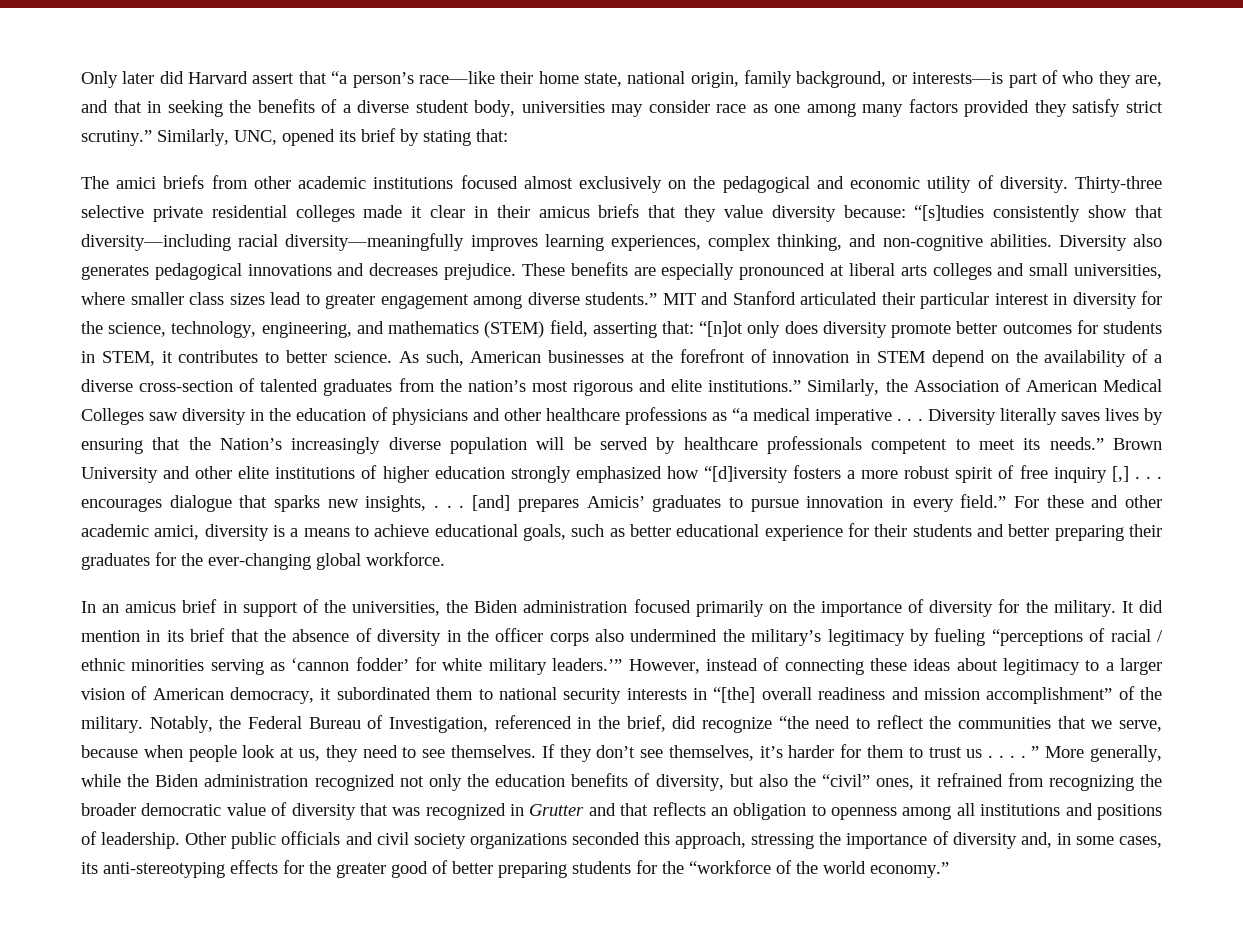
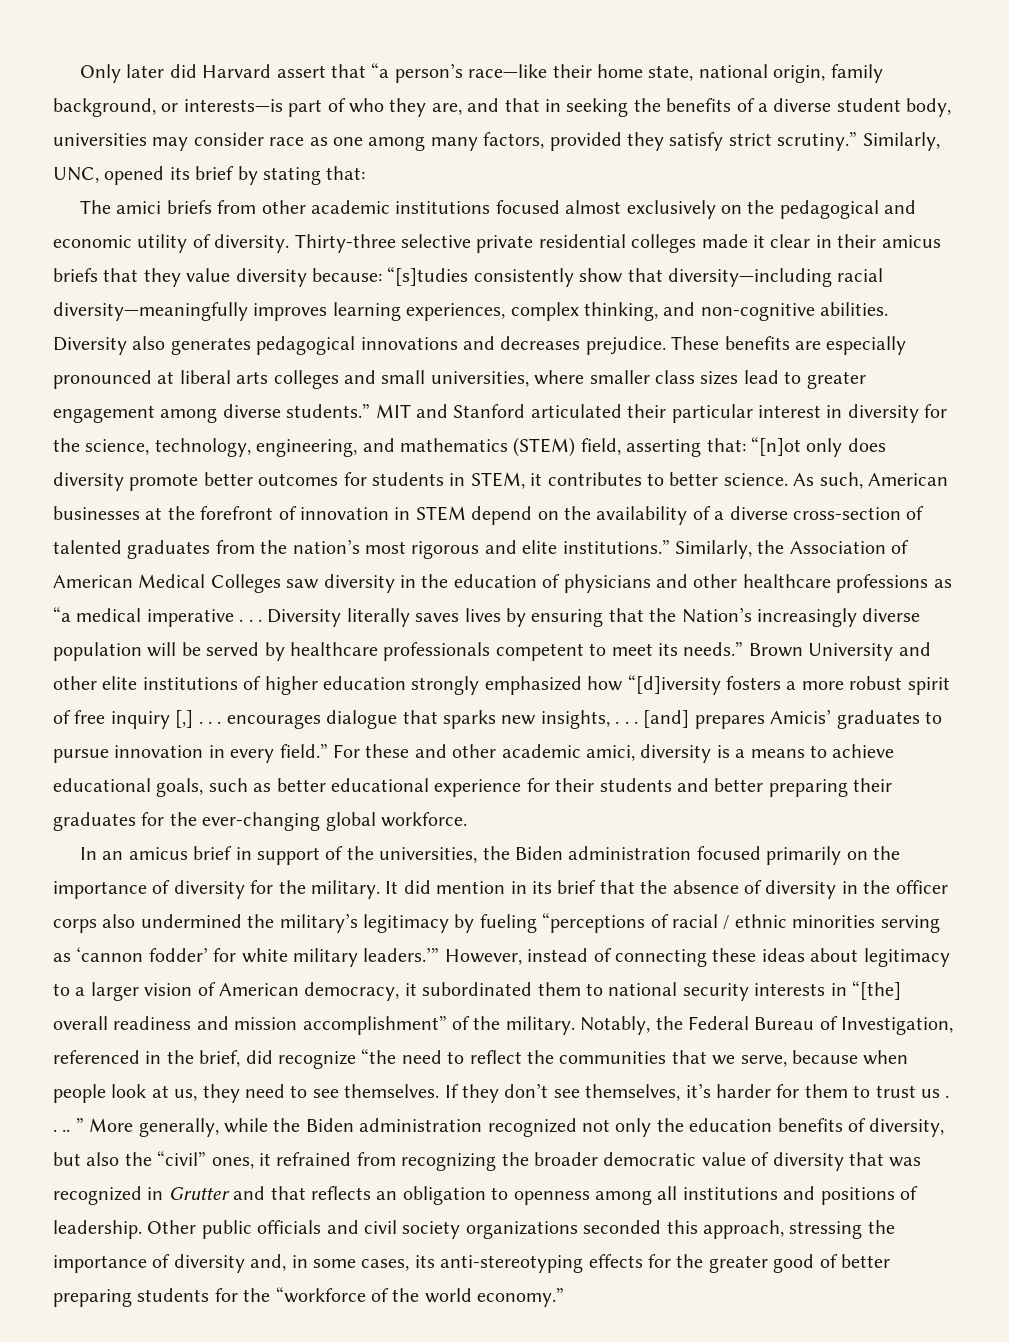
[908,99,958,113] factors -> [483,132,545,149] factors,
[1009,755,1026,758] . . -> [62,1129,71,1132] ..

